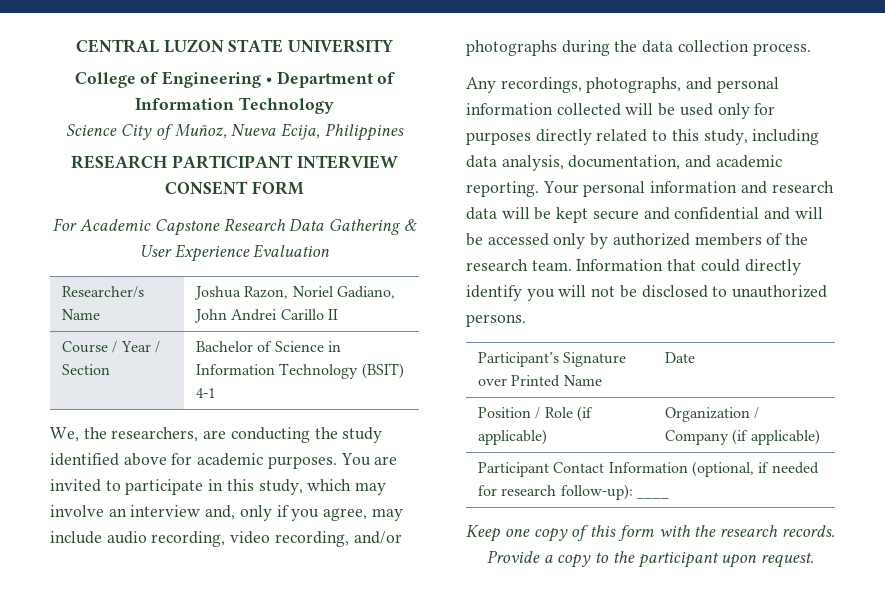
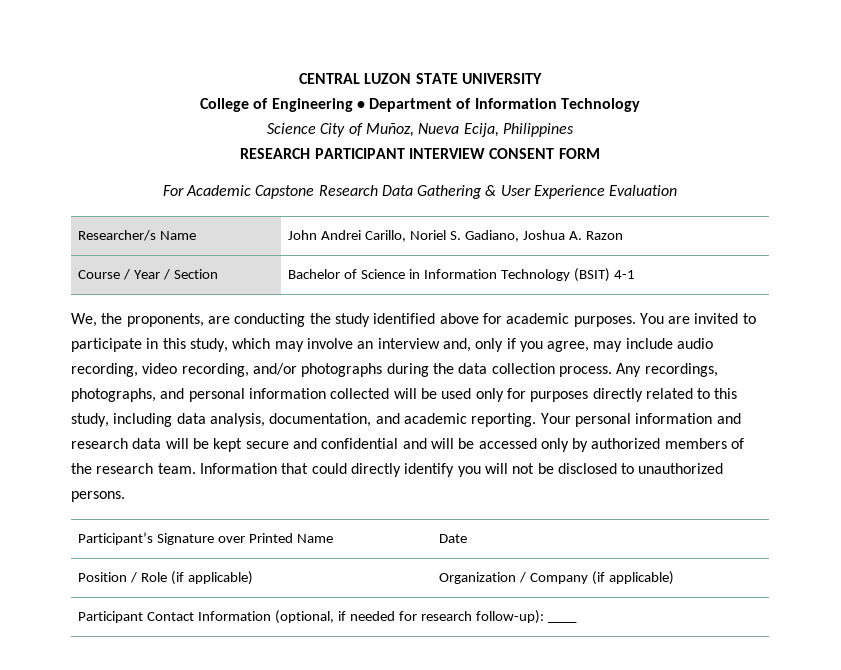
[193,286,395,300] [193,309,338,323] Joshua Razon, Noriel Gadiano, John Andrei Carillo II -> [288,230,623,242] John Andrei Carillo, Noriel S. Gadiano, Joshua A. Razon
[111,427,199,442] researchers, -> [126,313,204,327] proponents,
(811, 49) // -> (612, 371) none
[466,525,835,542] [486,550,815,568] // Keep one copy of this form with the research records. Provide a copy to the participant upon request. -> (577, 622) none

